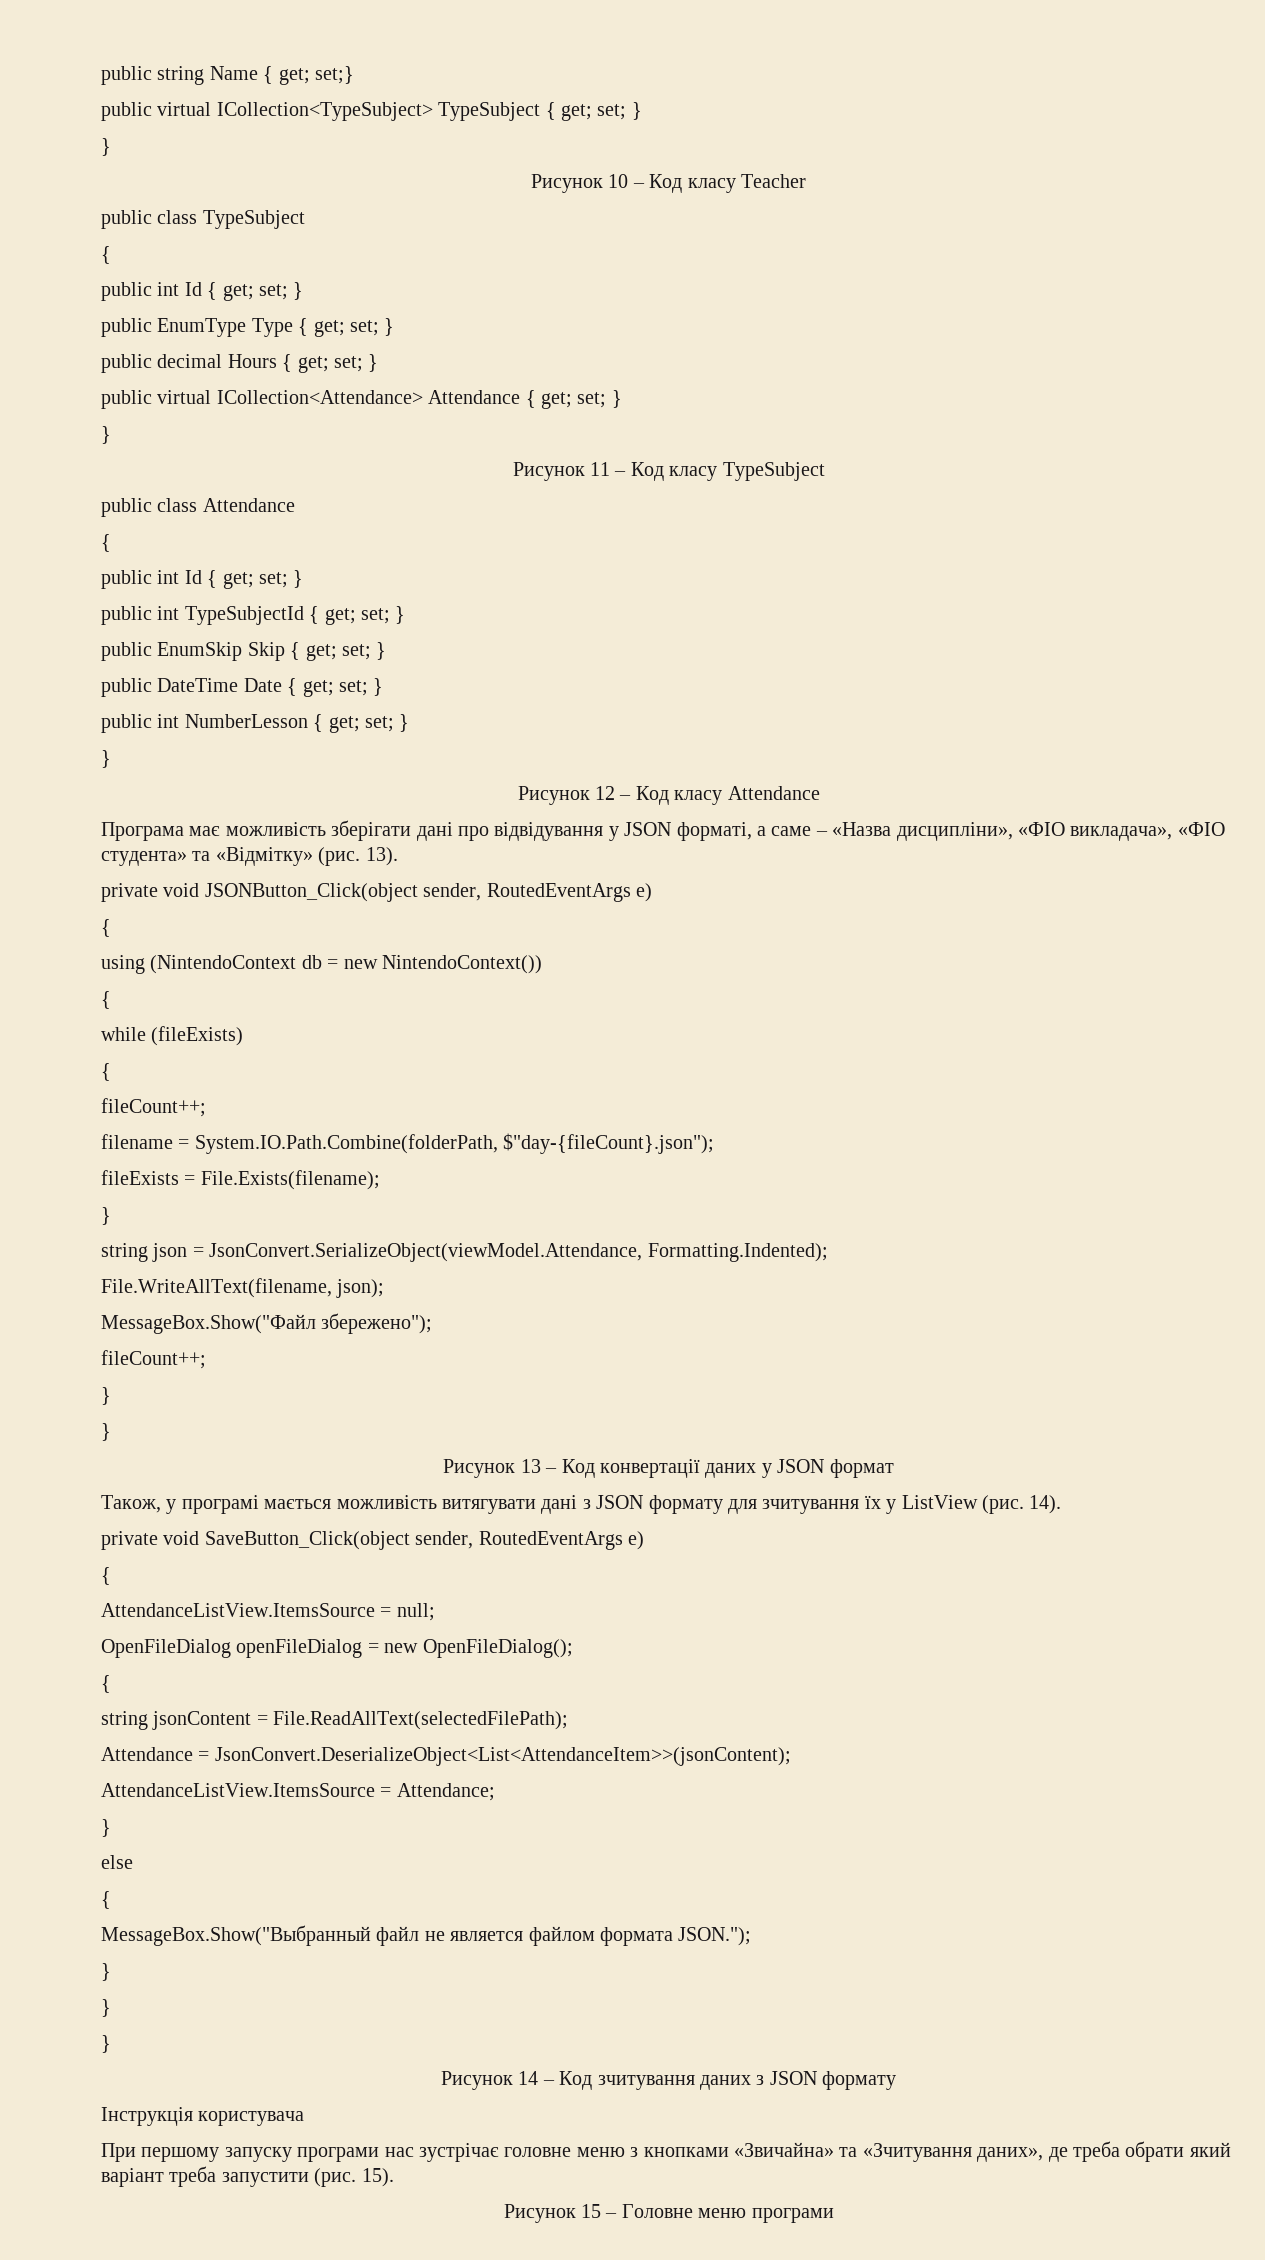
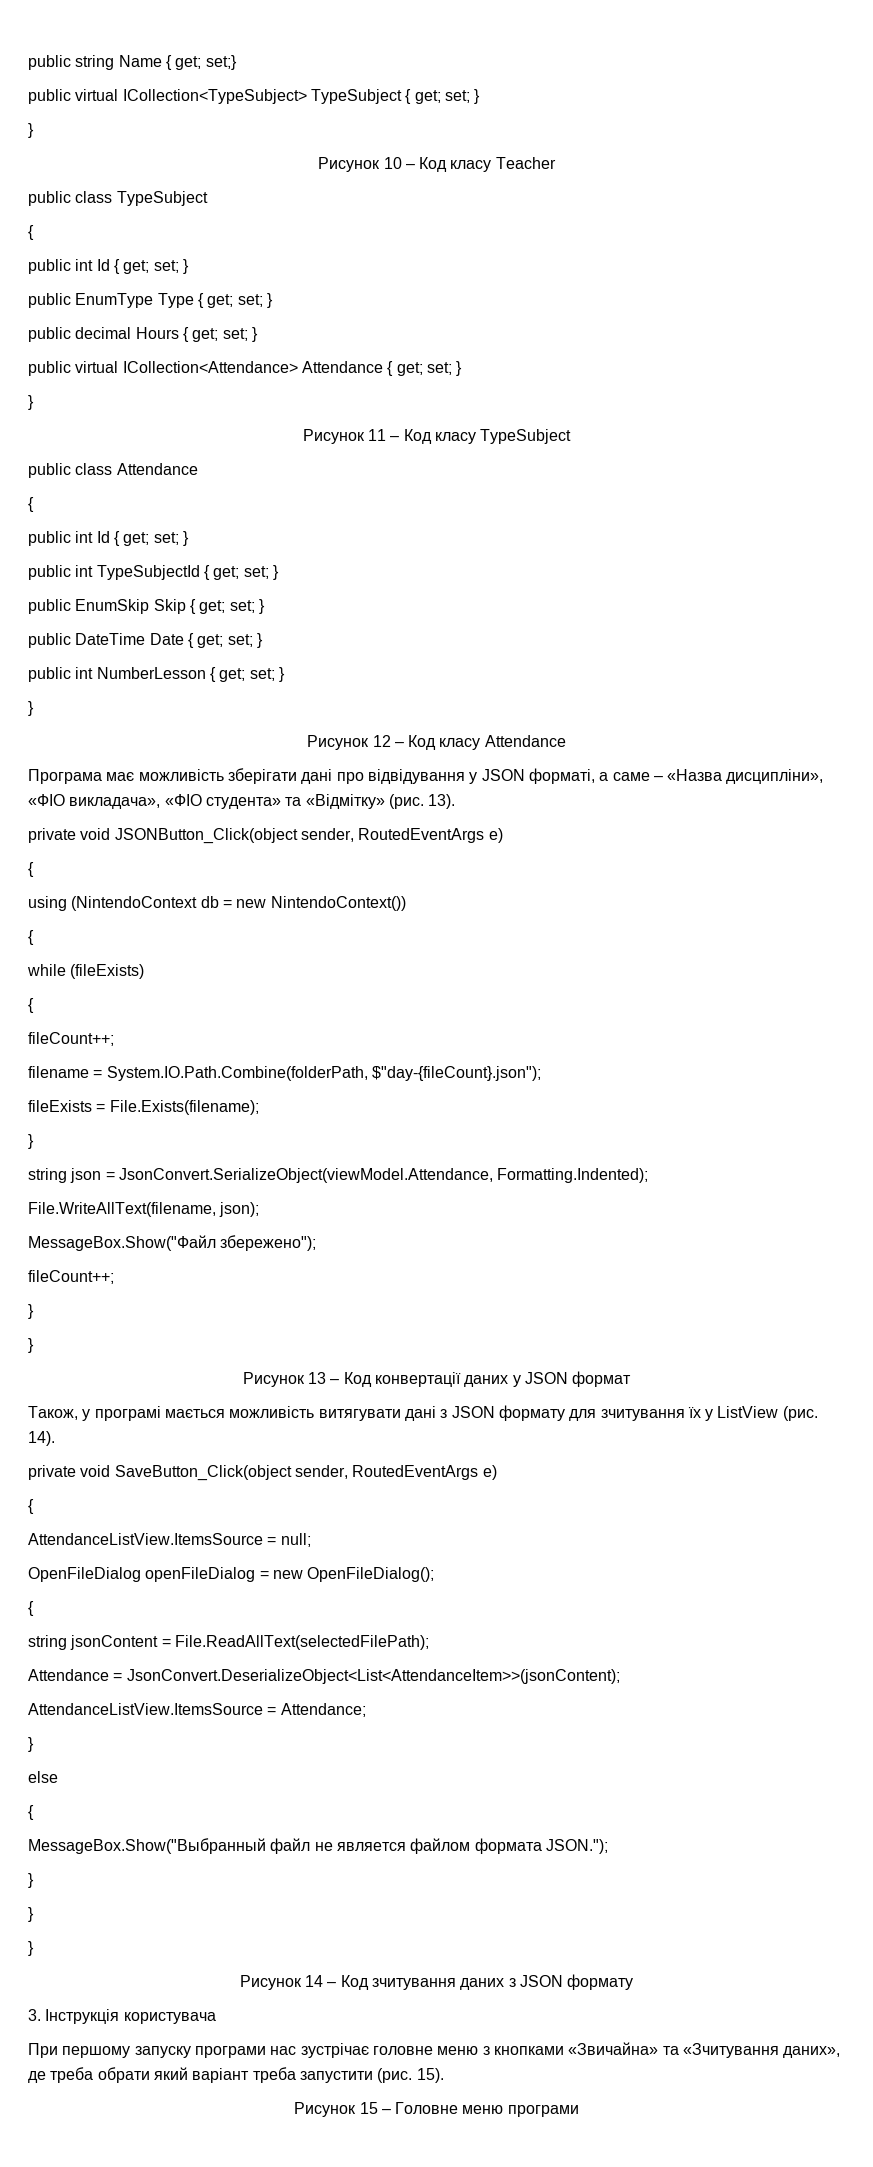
(897, 2080) none -> [28,2009,41,2021] 3.

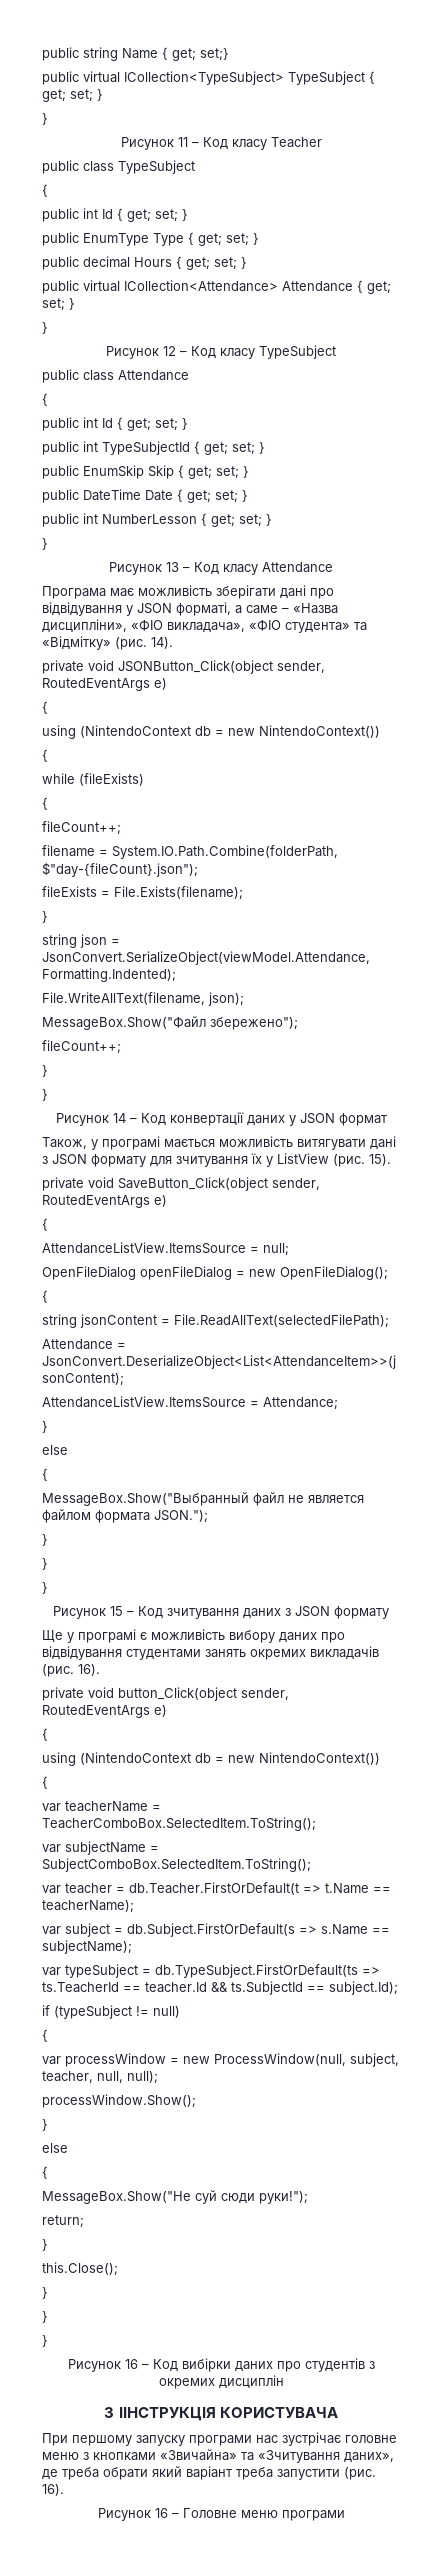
[383,157,402,169] 10 -> [177,137,188,147] 11
[368,429,387,441] 11 -> [163,346,176,356] 12
[372,735,391,747] 12 -> [166,562,179,572] 13
[428,794,456,809] 13). -> [151,637,173,649] 14).
[308,1372,327,1384] 13 -> [112,1113,126,1123] 14
[28,1431,55,1446] 14). -> [369,1154,391,1166] 15).
[305,1975,324,1987] 14 -> [110,1606,123,1616] 15
[28,2009,216,2024] 3. Інструкція користувача -> [42,1629,345,1643] [42,1646,379,1660] [42,1664,100,1677] [42,1687,289,1701] [42,1705,167,1718] [42,1728,48,1741] [42,1752,380,1766] [42,1776,48,1789] [42,1801,161,1812] [42,1817,316,1831] [42,1841,159,1855] [42,1858,311,1872] [42,1882,391,1895] [42,1900,134,1913] [42,1923,390,1937] [42,1940,132,1954] [42,1964,380,1978] [42,1981,398,1995] [42,2005,180,2019] [42,2029,48,2042] [42,2053,399,2067] [42,2071,158,2084] [42,2094,196,2108] [42,2119,48,2131] [42,2143,68,2153] [42,2166,48,2179] [42,2190,308,2204] [42,2215,84,2228] [42,2239,48,2251] [42,2262,118,2276] [42,2287,48,2299] [42,2311,48,2323] [42,2335,48,2347] [67,2358,375,2372] [158,2375,284,2389] [104,2407,338,2421] Ще у програмі є можливість вибору даних про відвідування студентами занять окремих викладачів (рис. 16). // private void button_Click(object sender, RoutedEventArgs e) // { // using (NintendoContext db = new NintendoContext()) // { // var teacherName = TeacherComboBox.SelectedItem.ToString(); // var subjectName = SubjectComboBox.SelectedItem.ToString(); // var teacher = db.Teacher.FirstOrDefault(t => t.Name == teacherName); // var subject = db.Subject.FirstOrDefault(s => s.Name == subjectName); // var typeSubject = db.TypeSubject.FirstOrDefault(ts => ts.TeacherId == teacher.Id && ts.SubjectId == subject.Id); // if (typeSubject != null) // { // var processWindow = new ProcessWindow(null, subject, teacher, null, null); // processWindow.Show(); // } // else // { // MessageBox.Show("Не суй сюди руки!"); // return; // } // this.Close(); // } // } // } // Рисунок 16 – Код вибірки даних про студентів з окремих дисциплін // 3 ІІНСТРУКЦІЯ КОРИСТУВАЧА
[416,2068,444,2083] [294,2102,378,2117] 15). // Рисунок 15 -> [42,2484,64,2496] [97,2508,168,2521] 16). // Рисунок 16

